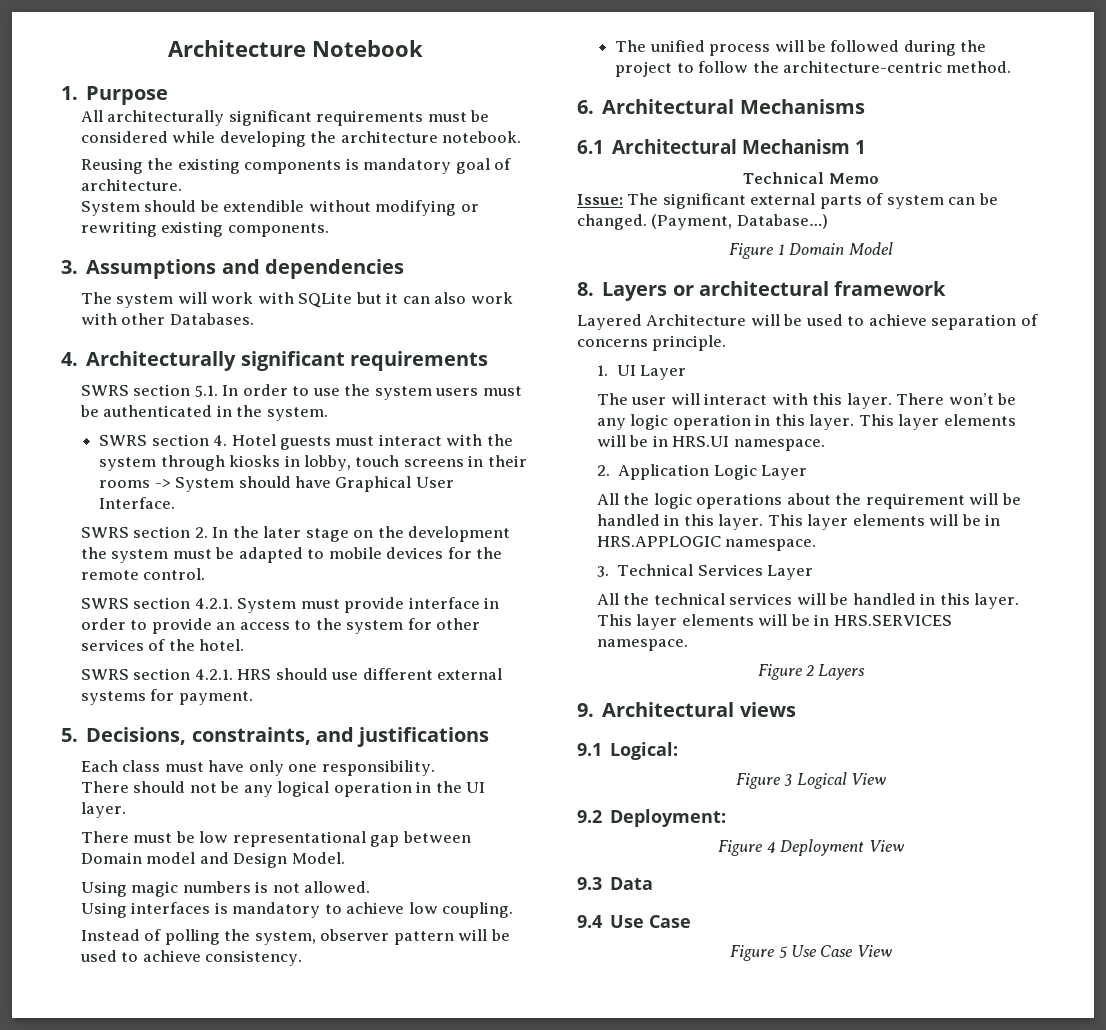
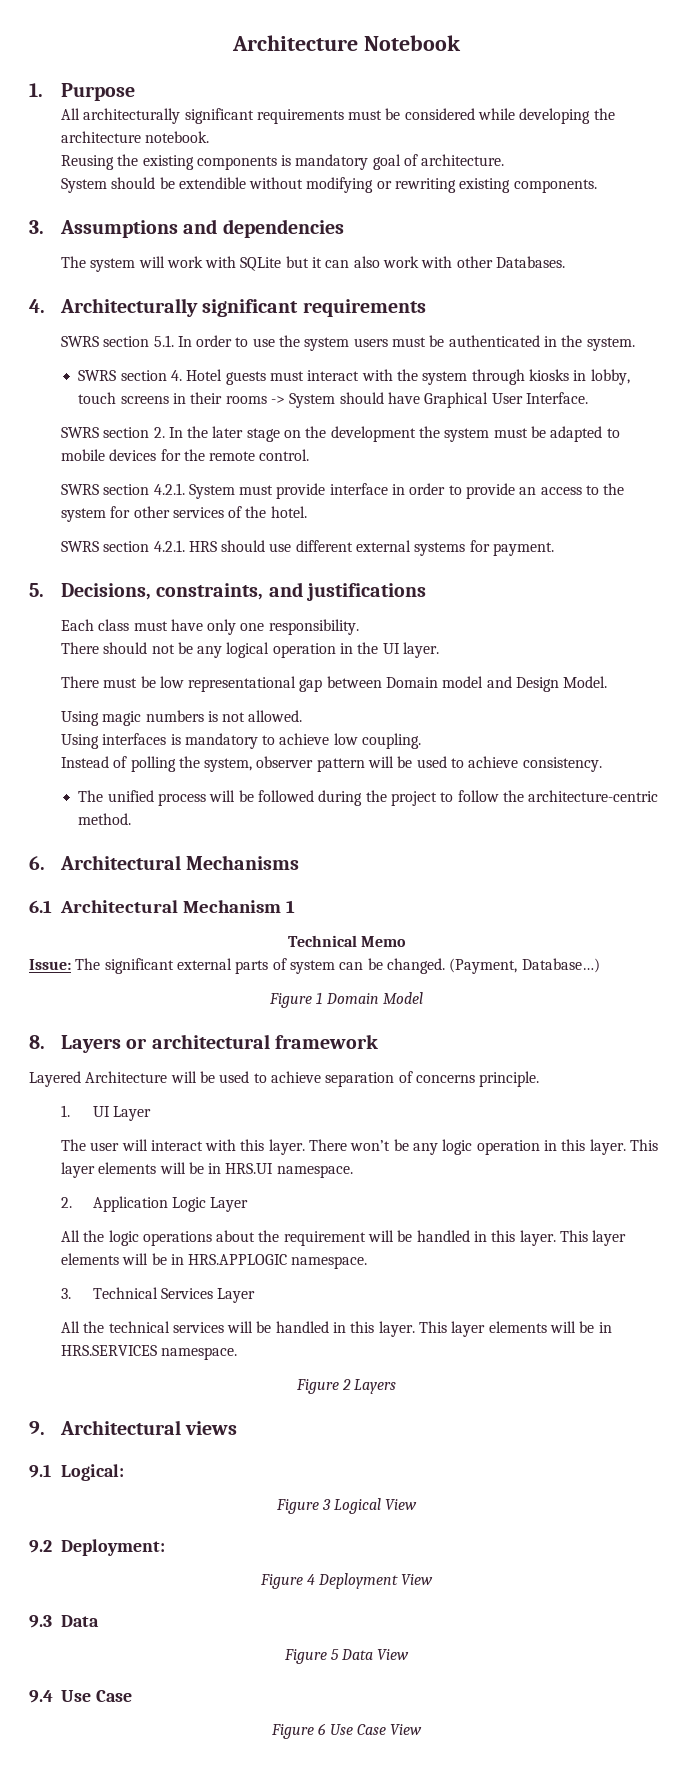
(654, 883) none -> [283,1649,410,1664] // Figure 5 Data View
[778,946,788,958] 5 -> [318,1723,327,1735] 6

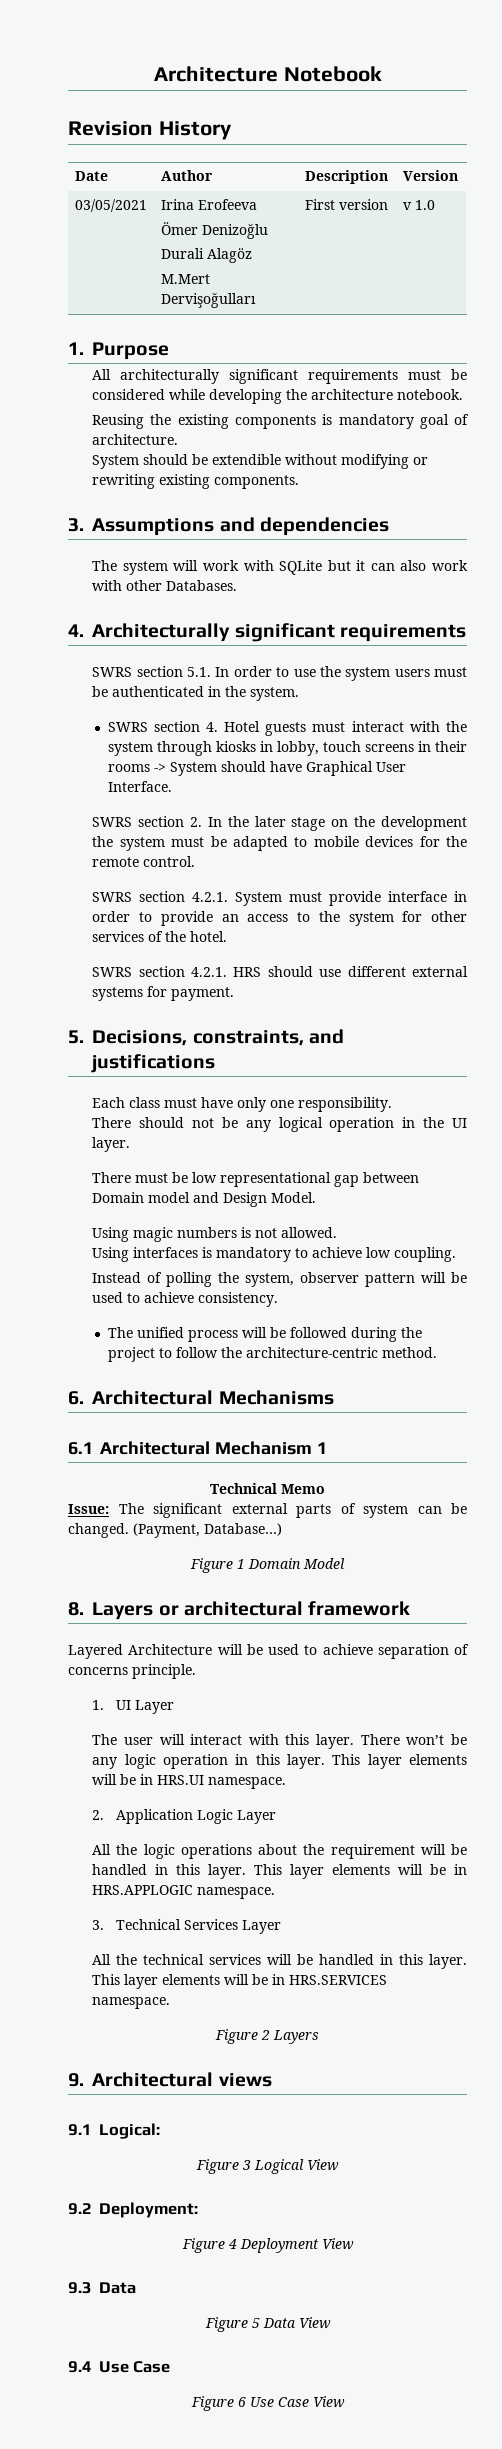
(461, 43) none -> [68,121,232,140] [74,171,108,181] [160,170,213,181] [304,170,388,184] [402,170,458,181] [74,199,147,212] [160,199,257,210] [160,222,268,239] [160,248,252,263] [160,274,210,284] [160,292,256,308] [304,199,388,210] [402,200,435,210] // Revision History // Date | Author | Description | Version // 03/05/2021 | Irina Erofeeva // Ömer Denizoğlu // Durali Alagöz // M.Mert Dervişoğulları | First version | v 1.0

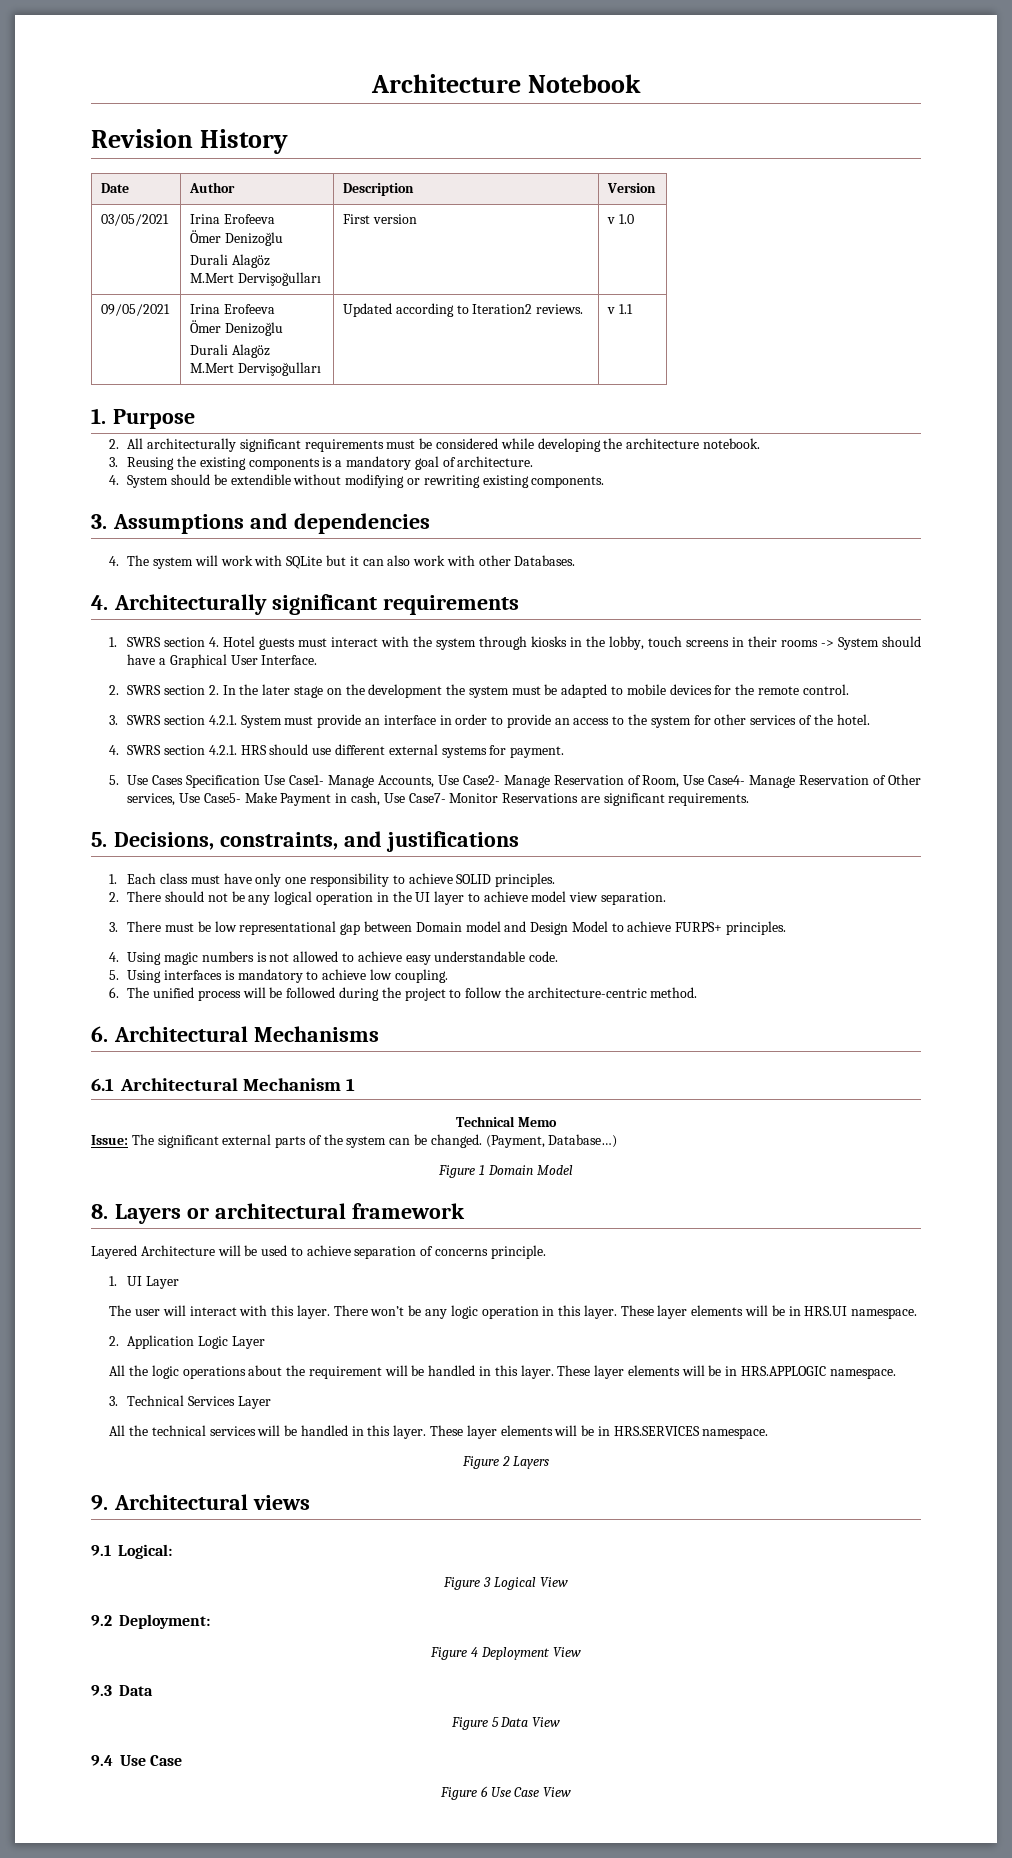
(435, 205) none -> [101,304,171,316] [190,304,275,314] [190,320,283,336] [190,344,270,358] [190,362,321,376] [343,303,584,317] [607,304,633,314] // 09/05/2021 | Irina Erofeeva // Ömer Denizoğlu // Durali Alagöz // M.Mert Dervişoğulları | Updated according to Iteration2 reviews. | v 1.1
(170, 351) none -> [109,439,120,449] 2.
(464, 394) none -> [109,457,119,467] 3.
(333, 419) none -> [335,460,343,467] a
(179, 439) none -> [109,475,120,485] 4.
(389, 526) none -> [109,556,120,566] 4.
[92,666,467,681] [92,686,300,701] SWRS section 5.1. In order to use the system users must be authenticated in the system. // -> [109,637,118,647] 1.
(273, 746) none -> [586,636,606,647] the
(302, 766) none -> [159,658,167,665] a
(172, 786) none -> [109,685,120,695] 2.
(196, 861) none -> [109,715,119,725] 3.
(382, 898) none -> [365,718,381,725] an
(228, 936) none -> [109,745,120,755] 4.
(235, 994) none -> [109,774,921,788] [127,792,750,806] // 5. Use Cases Specification Use Case1- Manage Accounts, Use Case2- Manage Reservation of Room, Use Case4- Manage Reservation of Other services, Use Case5- Make Payment in cash, Use Case7- Monitor Reservations are significant requirements.
(216, 1063) none -> [109,874,118,884] 1.
[298,1097,393,1112] responsibility. // -> [310,873,556,887] [109,892,120,902] responsibility to achieve SOLID principles. // 2.
[92,1137,131,1152] layer. // -> [434,891,667,905] [109,922,119,932] layer to achieve model view separation. // 3.
[271,1192,317,1203] Model. // -> [571,921,787,935] [109,952,120,962] Model to achieve FURPS+ principles. // 4.
[281,1227,338,1238] allowed. // -> [293,951,559,965] [109,970,120,980] allowed to achieve easy understandable code. // 5.
[92,1272,467,1287] [92,1292,279,1307] Instead of polling the system, observer pattern will be used to achieve consistency. // -> [109,987,120,998] 6.
(356, 1508) none -> [323,1134,343,1145] the
[332,1754,361,1765] This -> [620,1305,654,1316] These
[254,1864,283,1875] This -> [557,1365,591,1376] These
[92,1974,121,1985] This -> [429,1425,463,1436] These

